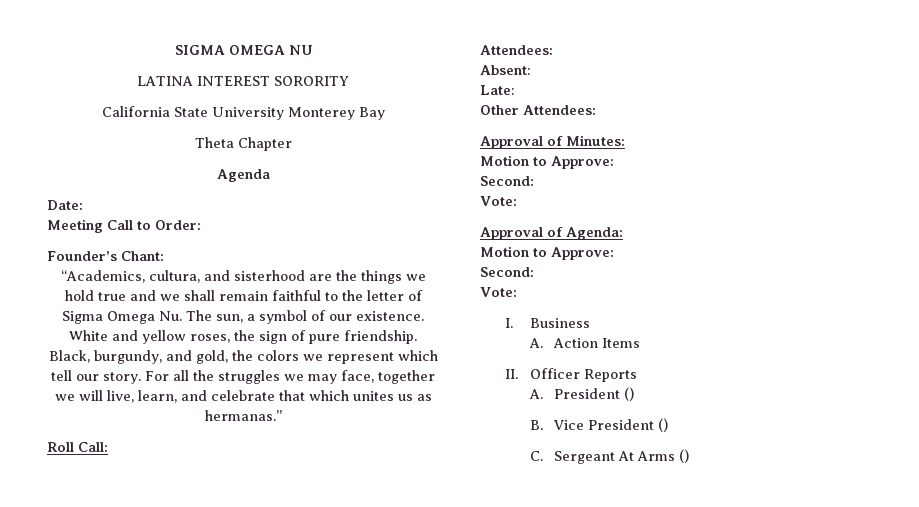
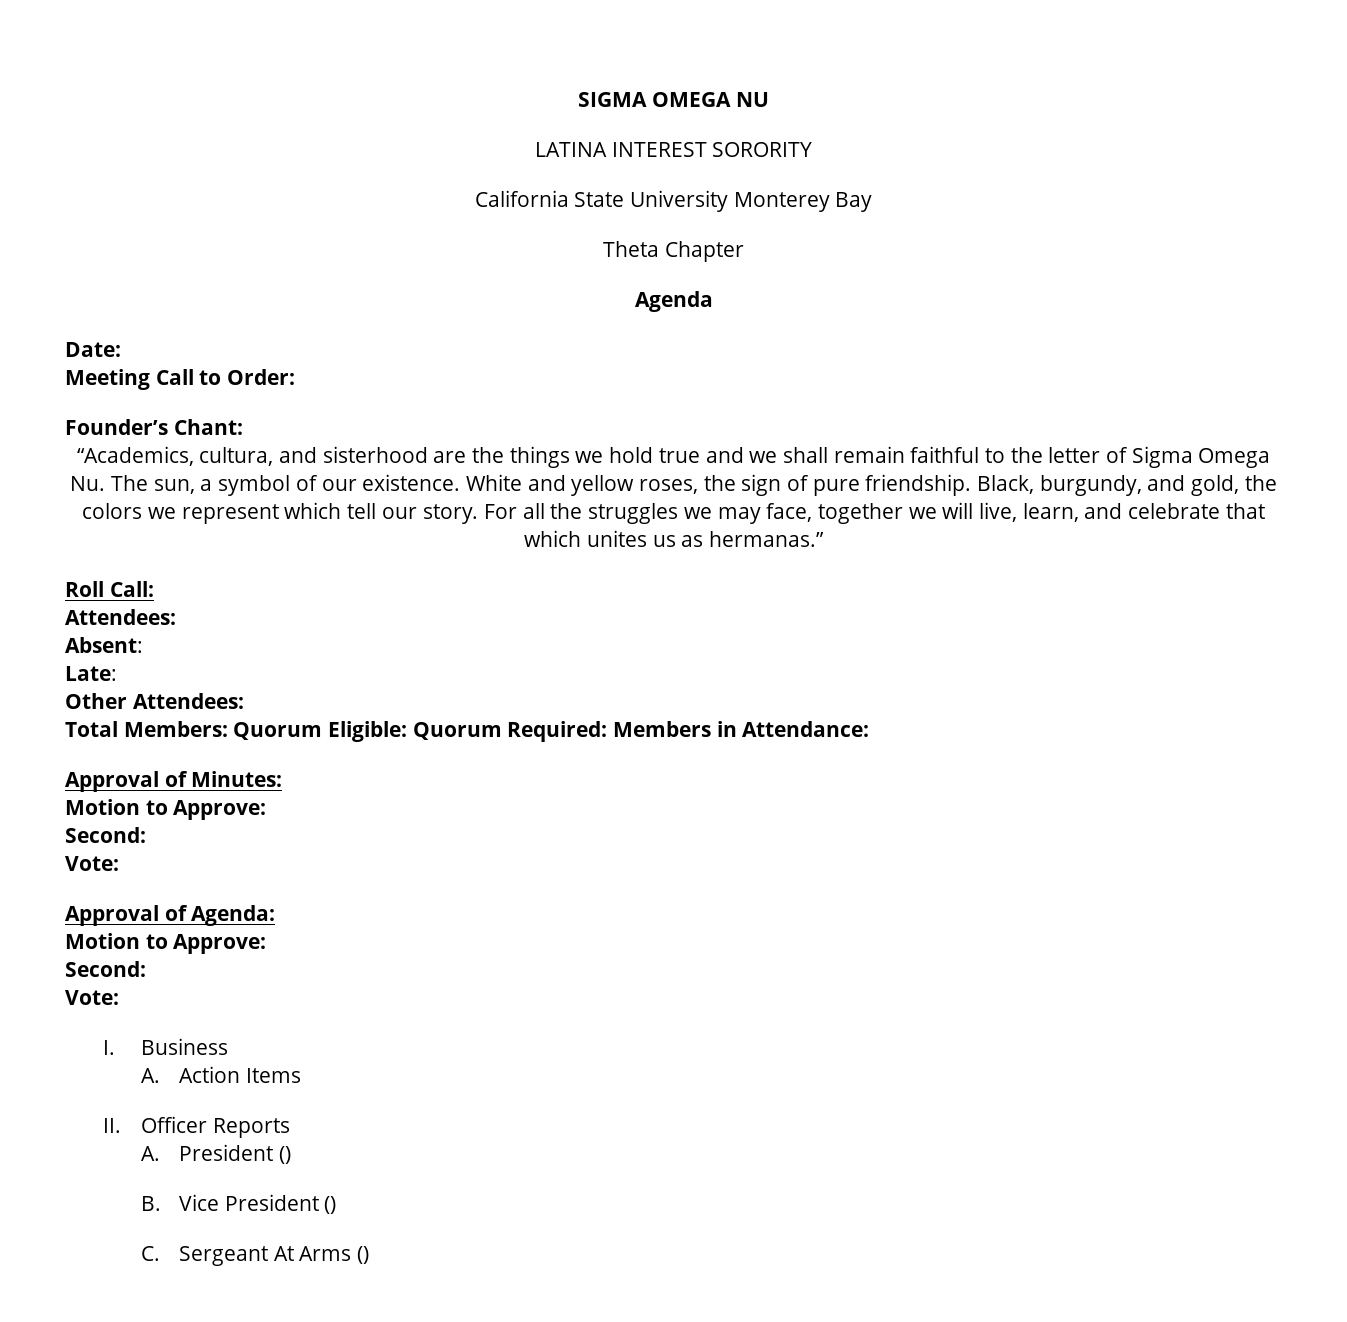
(596, 110) none -> [65,721,870,742] // Total Members: Quorum Eligible: Quorum Required: Members in Attendance:

